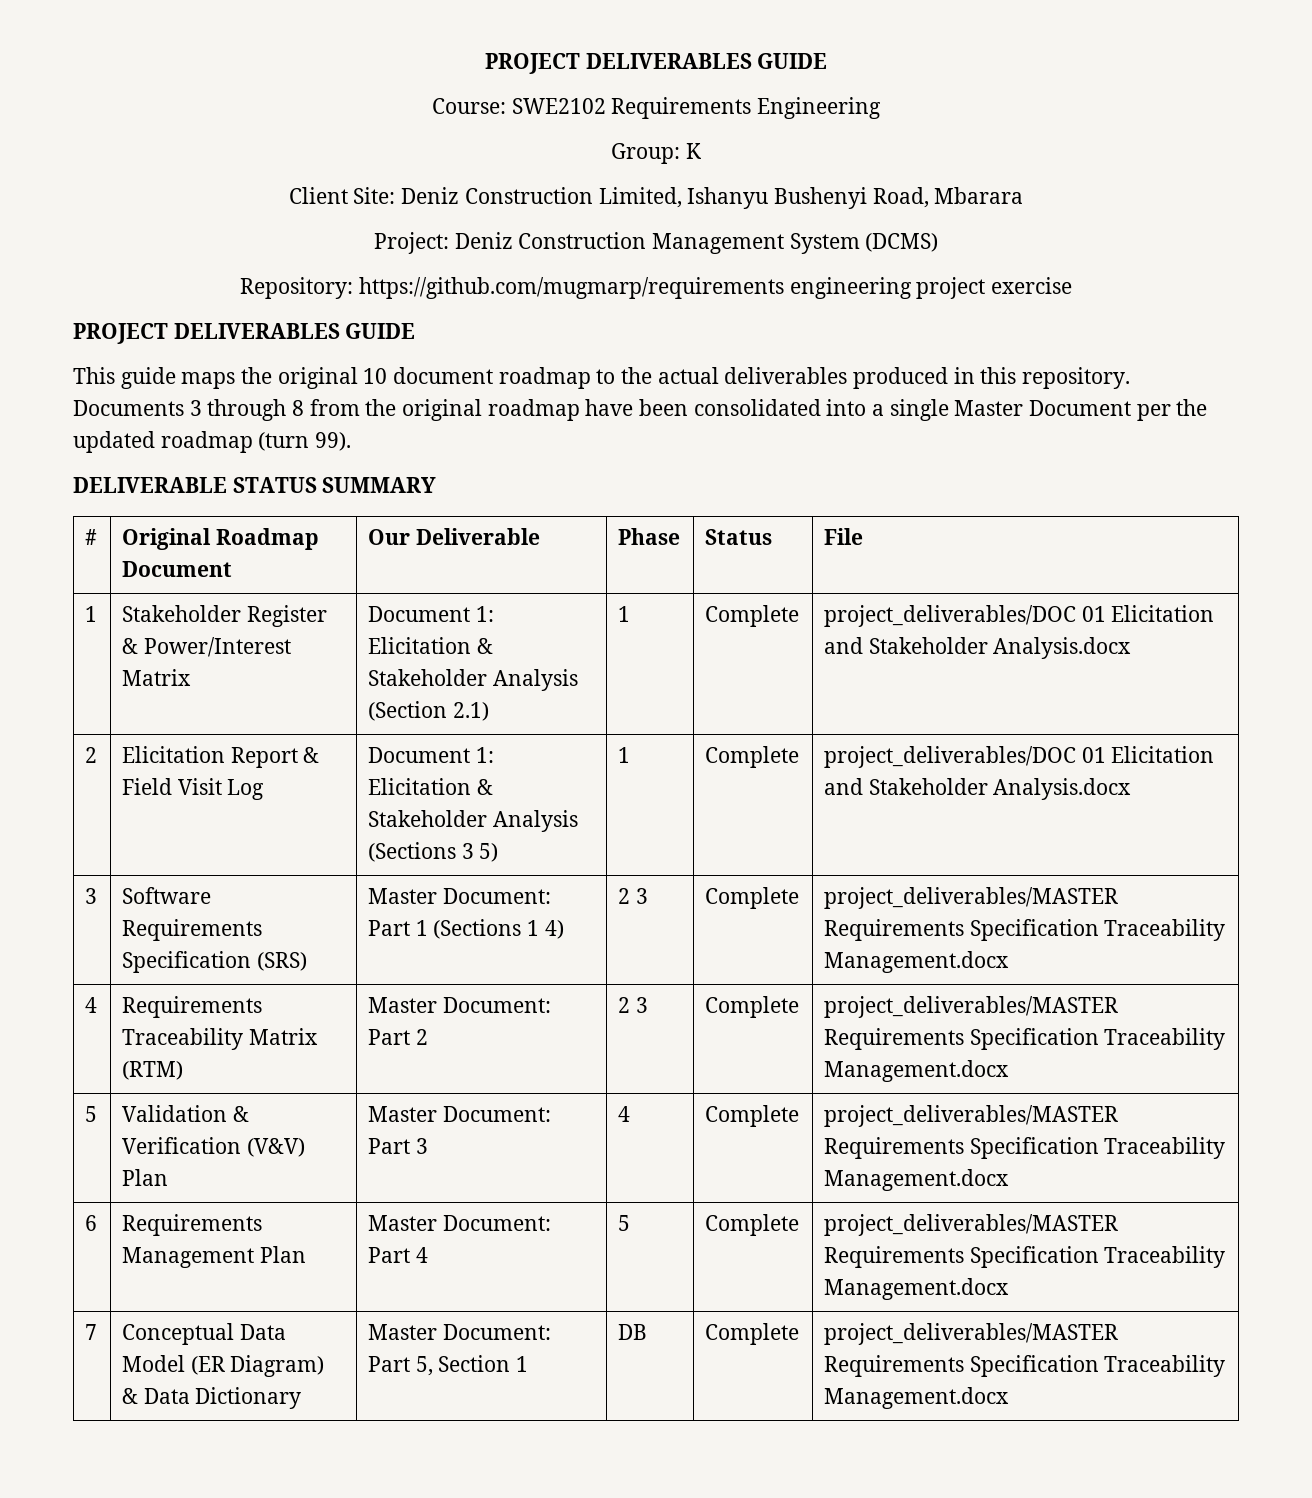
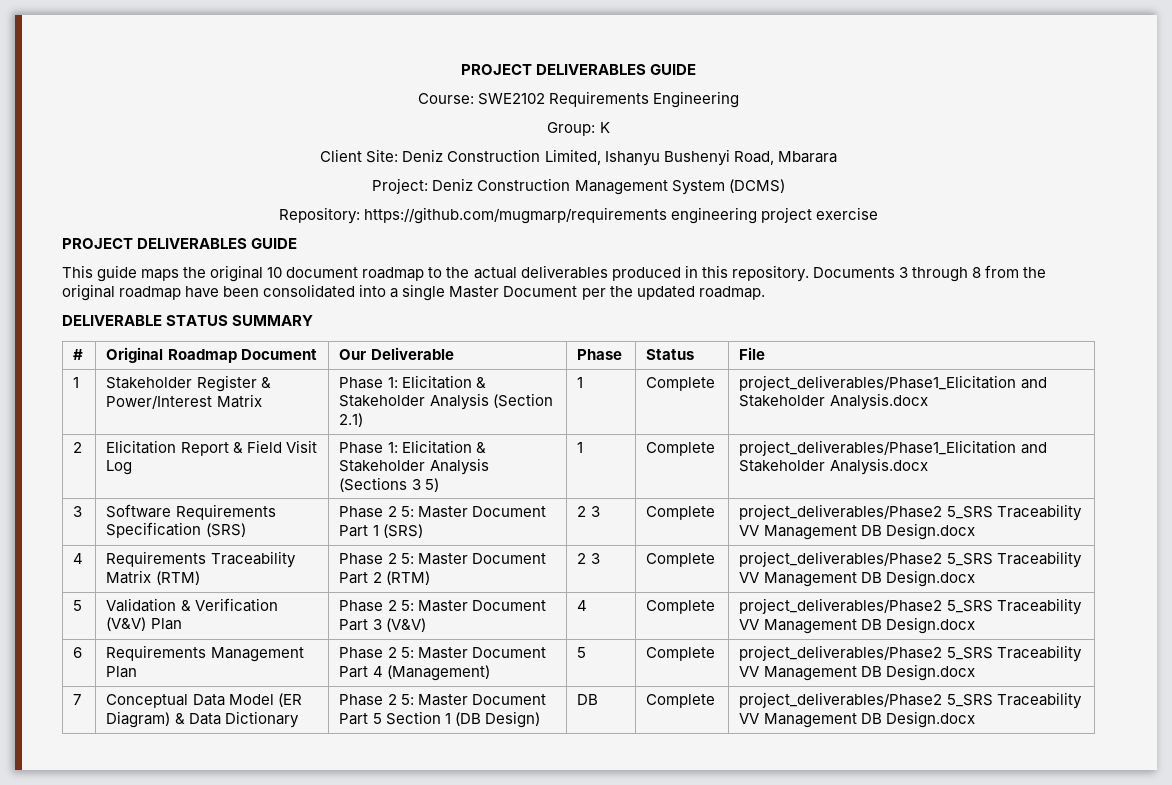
[160,431,352,453] roadmap (turn 99). -> [698,286,765,300] roadmap.
[368,606,471,622] Document -> [339,377,384,389] Phase
[824,605,1215,627] project_deliverables/DOC 01 Elicitation -> [739,375,1017,391] project_deliverables/Phase1_Elicitation
[368,747,471,763] Document -> [339,442,384,454] Phase
[824,746,1215,768] project_deliverables/DOC 01 Elicitation -> [739,440,1017,456] project_deliverables/Phase1_Elicitation
[368,888,551,904] [368,919,564,939] [618,888,648,904] [705,887,800,909] [824,887,1119,909] [824,919,1226,941] [824,951,1010,973] Master Document: Part 1 (Sections 1 4) | 2 3 | Complete | project_deliverables/MASTER Requirements Specification Traceability Management.docx -> [339,506,546,518] [339,524,423,538] [577,506,600,517] [646,506,716,520] [739,504,1082,521] [739,523,975,540] Phase 2 5: Master Document Part 1 (SRS) | 2 3 | Complete | project_deliverables/Phase2 5_SRS Traceability VV Management DB Design.docx
[368,997,551,1013] Master Document: -> [339,553,546,565] Phase 2 5: Master Document
[618,997,648,1013] [705,996,800,1018] [824,996,1119,1018] [824,1028,1226,1050] [824,1060,1010,1082] | 2 3 | Complete | project_deliverables/MASTER Requirements Specification Traceability Management.docx -> [385,571,430,585] [577,553,600,564] [646,553,716,567] [739,551,1082,568] [739,570,975,587] (RTM) | 2 3 | Complete | project_deliverables/Phase2 5_SRS Traceability VV Management DB Design.docx
[368,1106,551,1122] Master Document: -> [339,600,546,612] Phase 2 5: Master Document
(428, 1146) none -> [385,618,426,632] (V&V)
[824,1105,1119,1127] [824,1137,1226,1159] [824,1169,1010,1191] project_deliverables/MASTER Requirements Specification Traceability Management.docx -> [739,598,1082,615] [739,617,975,634] project_deliverables/Phase2 5_SRS Traceability VV Management DB Design.docx
[368,1215,551,1231] Master Document: -> [339,647,546,659] Phase 2 5: Master Document
(428, 1255) none -> [386,665,490,681] (Management)
[824,1214,1119,1236] [824,1246,1226,1268] [824,1278,1010,1300] project_deliverables/MASTER Requirements Specification Traceability Management.docx -> [739,645,1082,662] [739,664,975,681] project_deliverables/Phase2 5_SRS Traceability VV Management DB Design.docx
[368,1324,551,1340] [368,1356,433,1376] Master Document: Part 5, -> [339,694,546,706] [339,713,382,725] Phase 2 5: Master Document Part 5
(529, 1364) none -> [454,711,540,728] (DB Design)
[824,1323,1119,1345] [824,1355,1226,1377] [824,1387,1010,1409] project_deliverables/MASTER Requirements Specification Traceability Management.docx -> [739,692,1082,709] [739,711,975,728] project_deliverables/Phase2 5_SRS Traceability VV Management DB Design.docx

